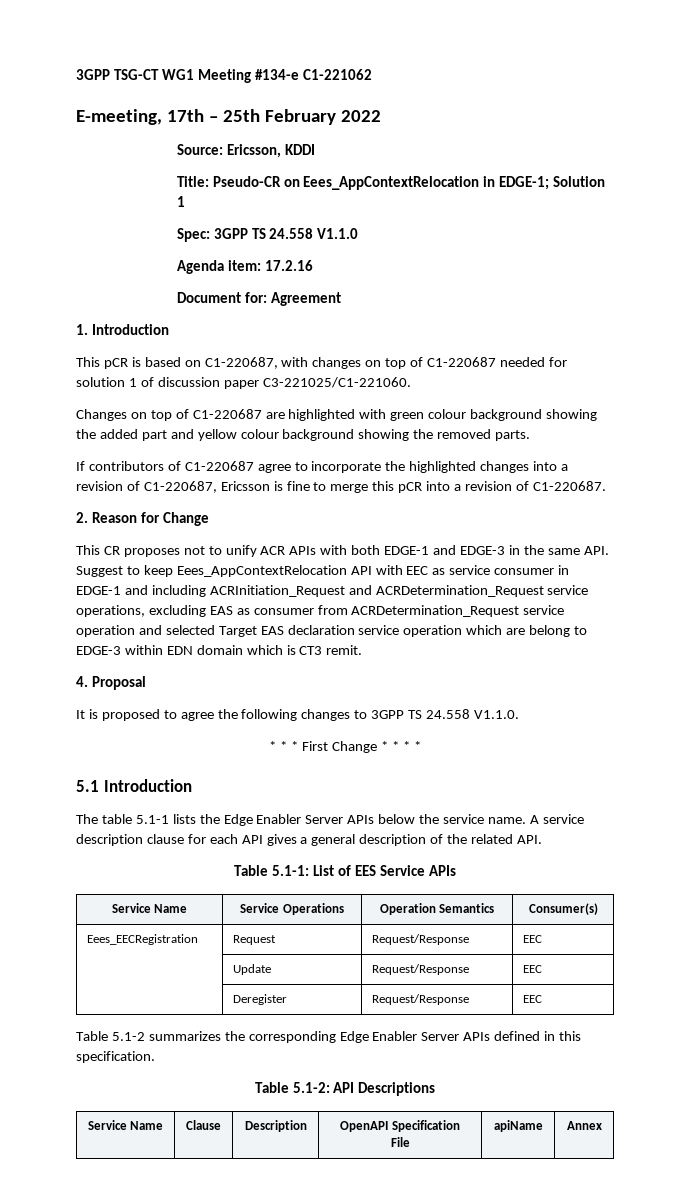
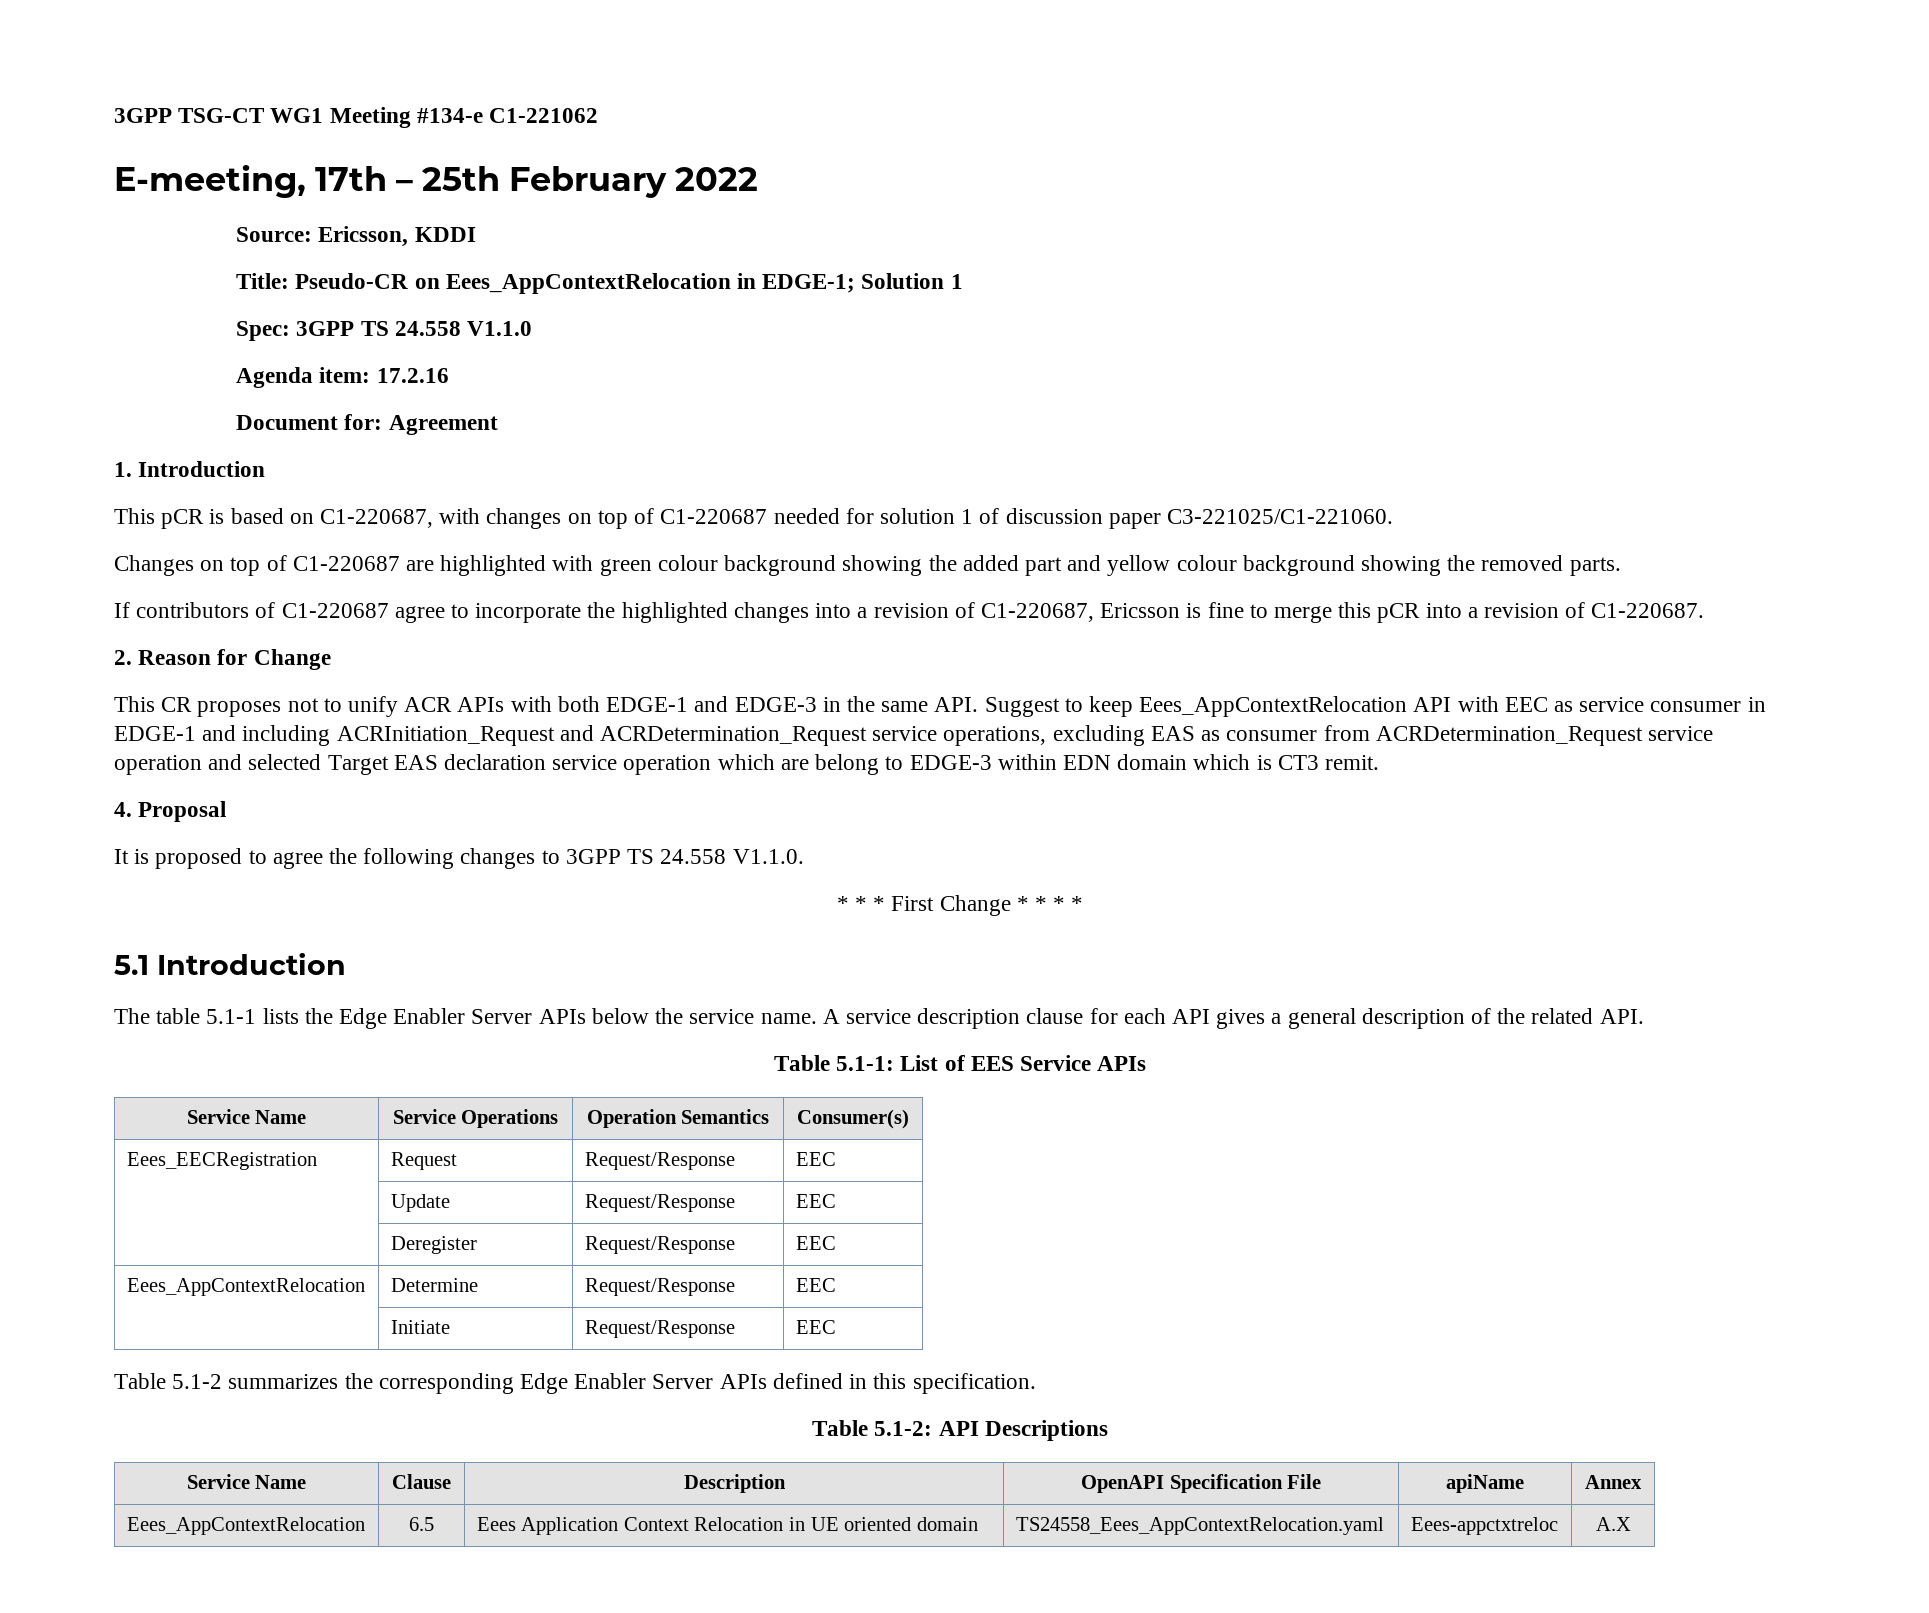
(543, 999) none -> [126,1278,365,1296] [390,1278,478,1292] [584,1278,735,1296] [795,1278,836,1292] [390,1320,450,1334] [584,1320,735,1338] [795,1320,836,1334] // Eees_AppContextRelocation | Determine | Request/Response | EEC // | Initiate | Request/Response | EEC
(602, 1125) none -> [126,1517,365,1535] [409,1517,434,1531] [476,1517,978,1535] [1015,1517,1384,1535] [1410,1517,1558,1535] [1595,1517,1631,1531] // Eees_AppContextRelocation | 6.5 | Eees Application Context Relocation in UE oriented domain | TS24558_Eees_AppContextRelocation.yaml | Eees-appctxtreloc | A.X

